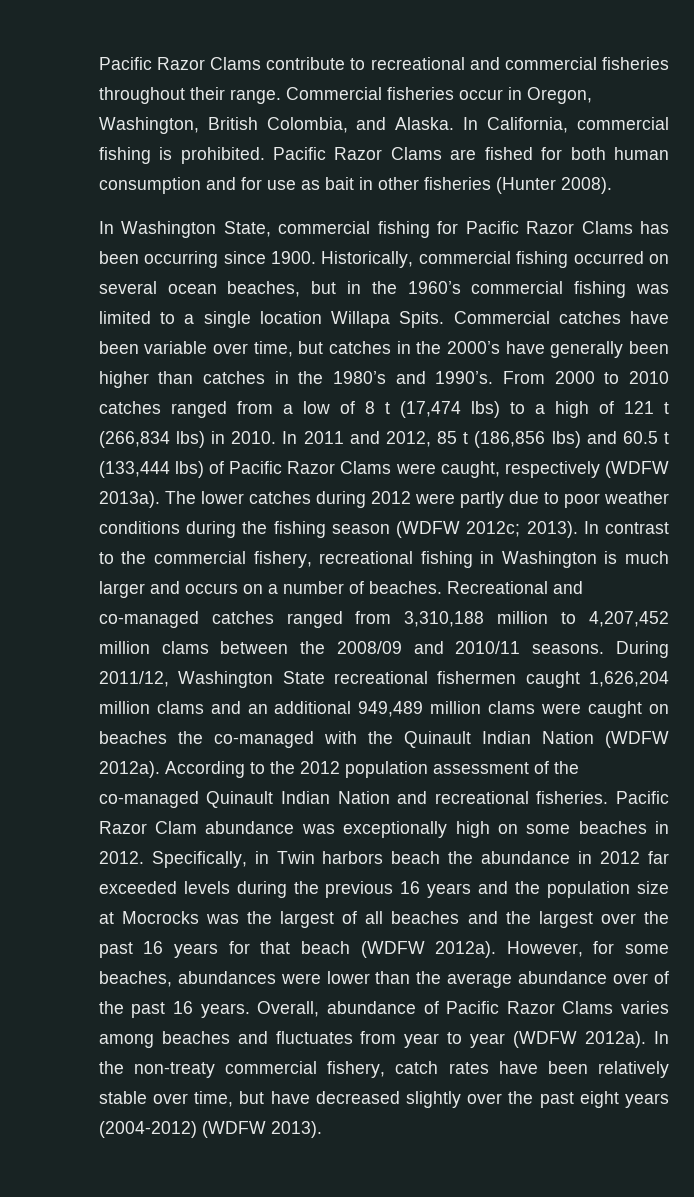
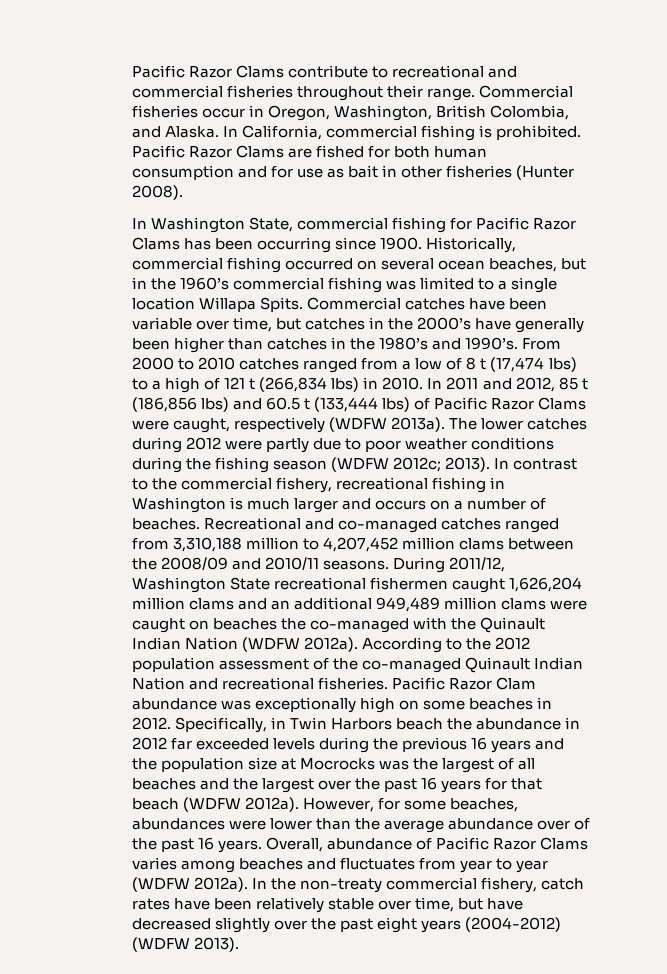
[322,851,384,864] harbors -> [331,718,393,730] Harbors

